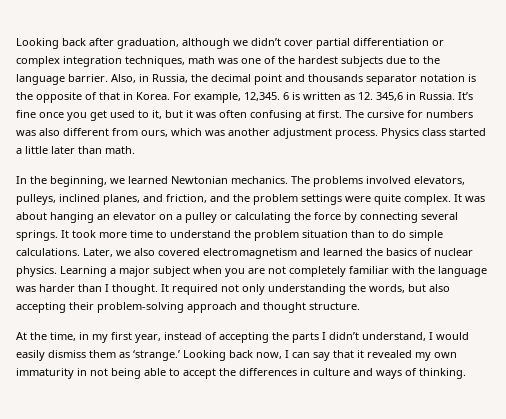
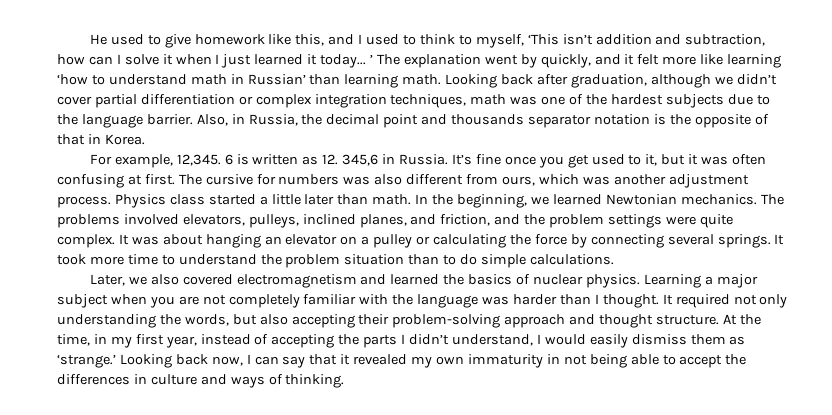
(16, 43) none -> [89,34,766,48] [57,54,782,68] [57,74,442,88] He used to give homework like this, and I used to think to myself, ‘This isn’t addition and subtraction, how can I solve it when I just learned it today... ’ The explanation went by quickly, and it felt more like learning ‘how to understand math in Russian’ than learning math.
(170, 96) none -> (145, 139) //
(135, 150) // -> (412, 199) none
(80, 252) none -> (614, 259) //
(360, 306) // -> (720, 320) none

